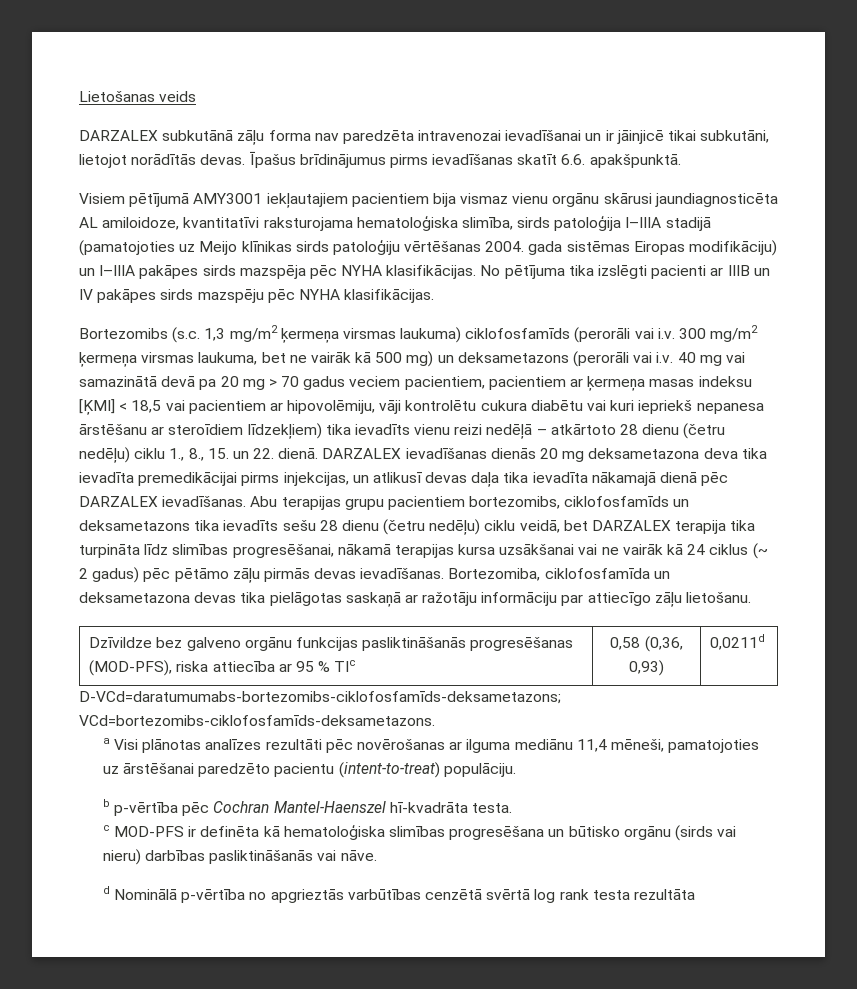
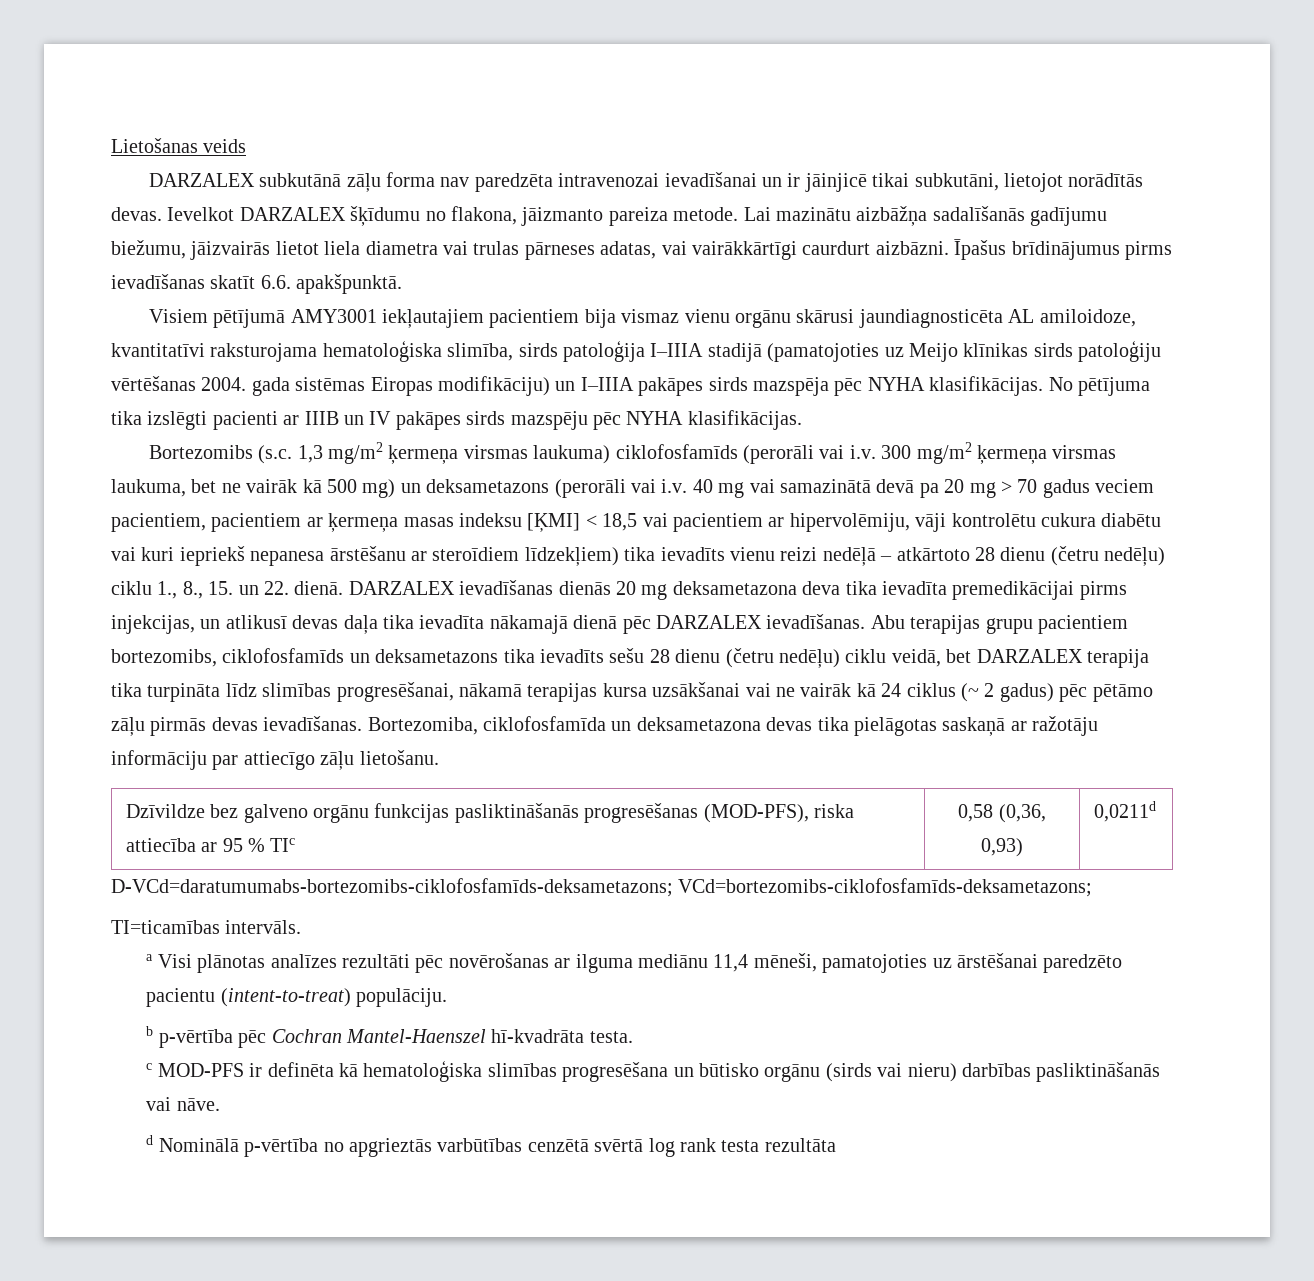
(246, 159) none -> [167,206,1108,226] [111,240,949,260] Ievelkot DARZALEX šķīdumu no flakona, jāizmanto pareiza metode. Lai mazinātu aizbāžņa sadalīšanās gadījumu biežumu, jāizvairās lietot liela diametra vai trulas pārneses adatas, vai vairākkārtīgi caurdurt aizbāzni.
[287,400,376,414] hipovolēmiju, -> [789,513,910,532] hipervolēmiju,
[79,715,435,726] VCd=bortezomibs-ciklofosfamīds-deksametazons. -> [678,878,1093,897] [111,920,302,934] VCd=bortezomibs-ciklofosfamīds-deksametazons; // TI=ticamības intervāls.

